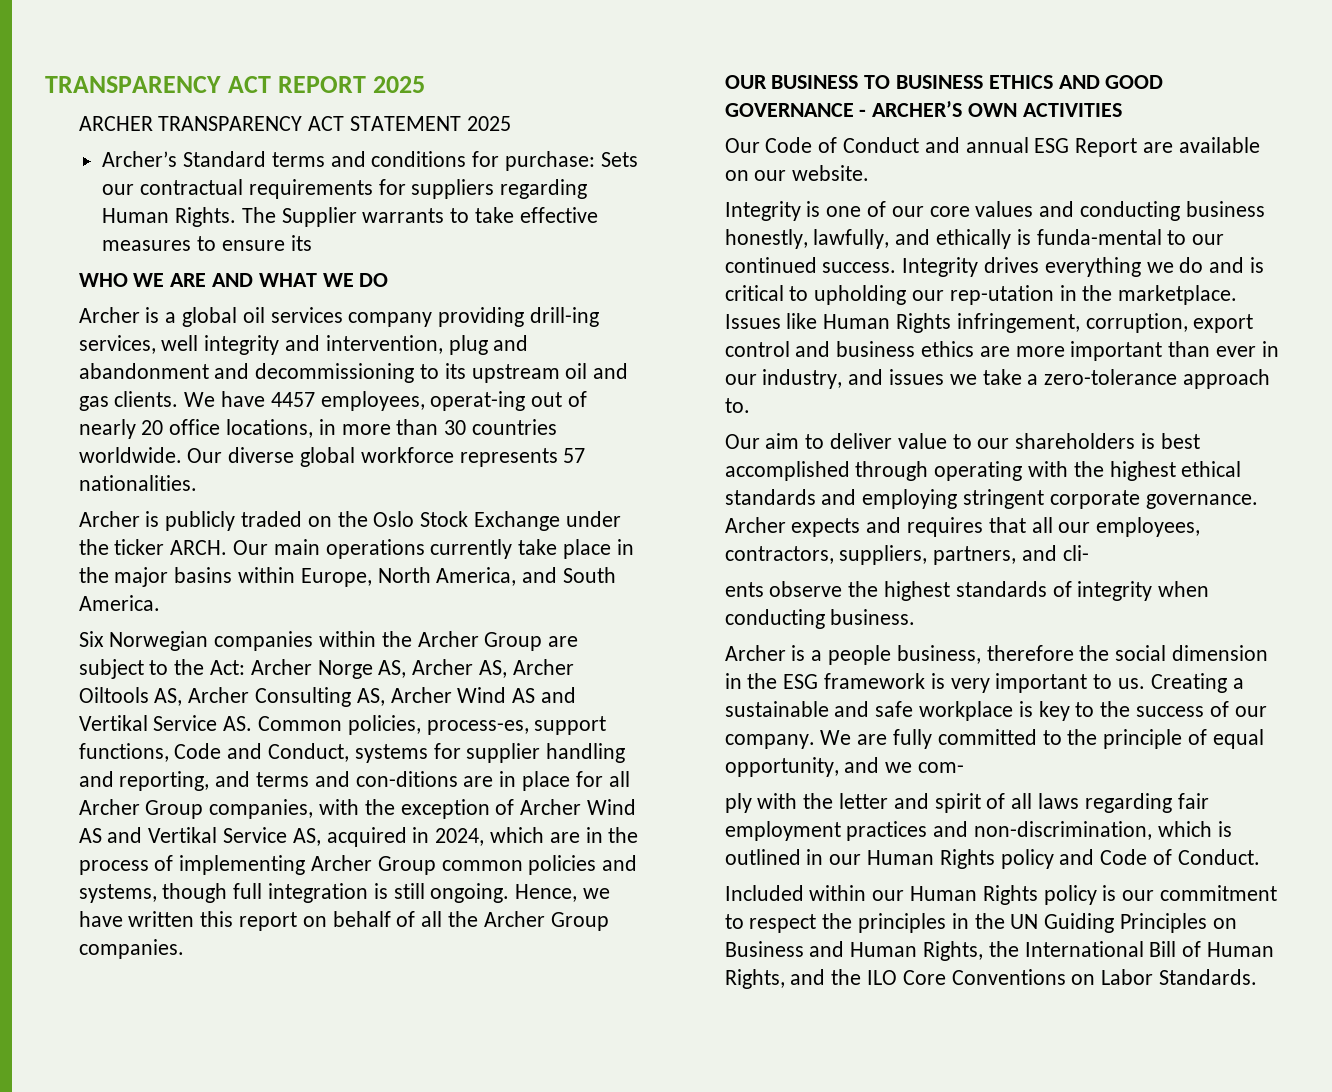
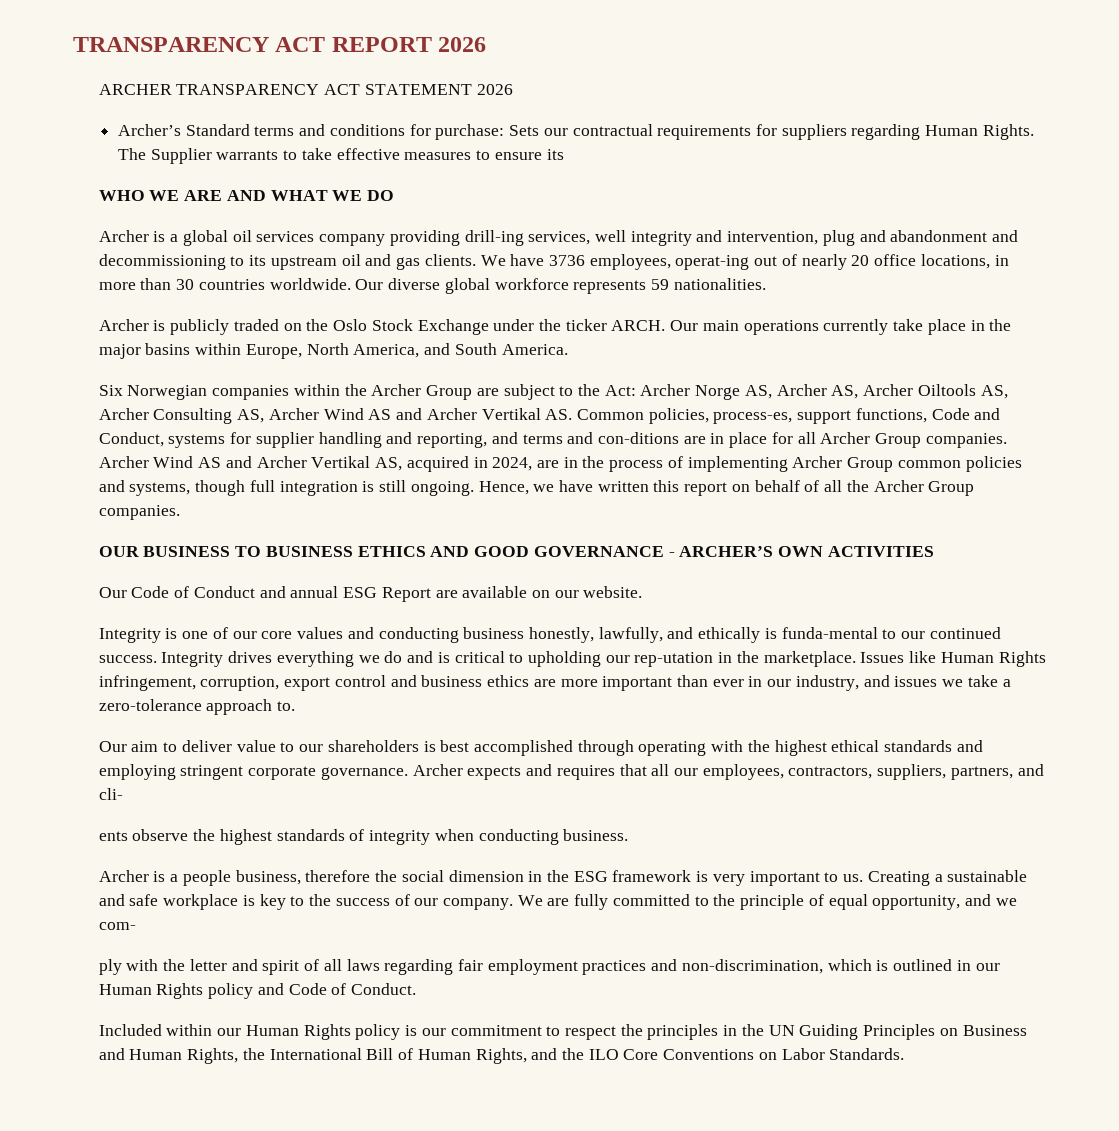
[373,76,426,93] 2025 -> [438,37,487,52] 2026
[466,116,511,131] 2025 -> [476,84,513,95] 2026
[270,392,315,407] 4457 -> [548,255,585,266] 3736
[563,448,586,463] 57 -> [650,279,669,290] 59
[78,715,218,731] Vertikal Service -> [426,408,541,420] Archer Vertikal
[209,799,636,819] [78,827,287,843] companies, with the exception of Archer Wind AS and Vertikal Service -> [925,433,1007,448] [98,456,371,468] companies. Archer Wind AS and Archer Vertikal
[489,827,544,843] which -> (533, 464) none

